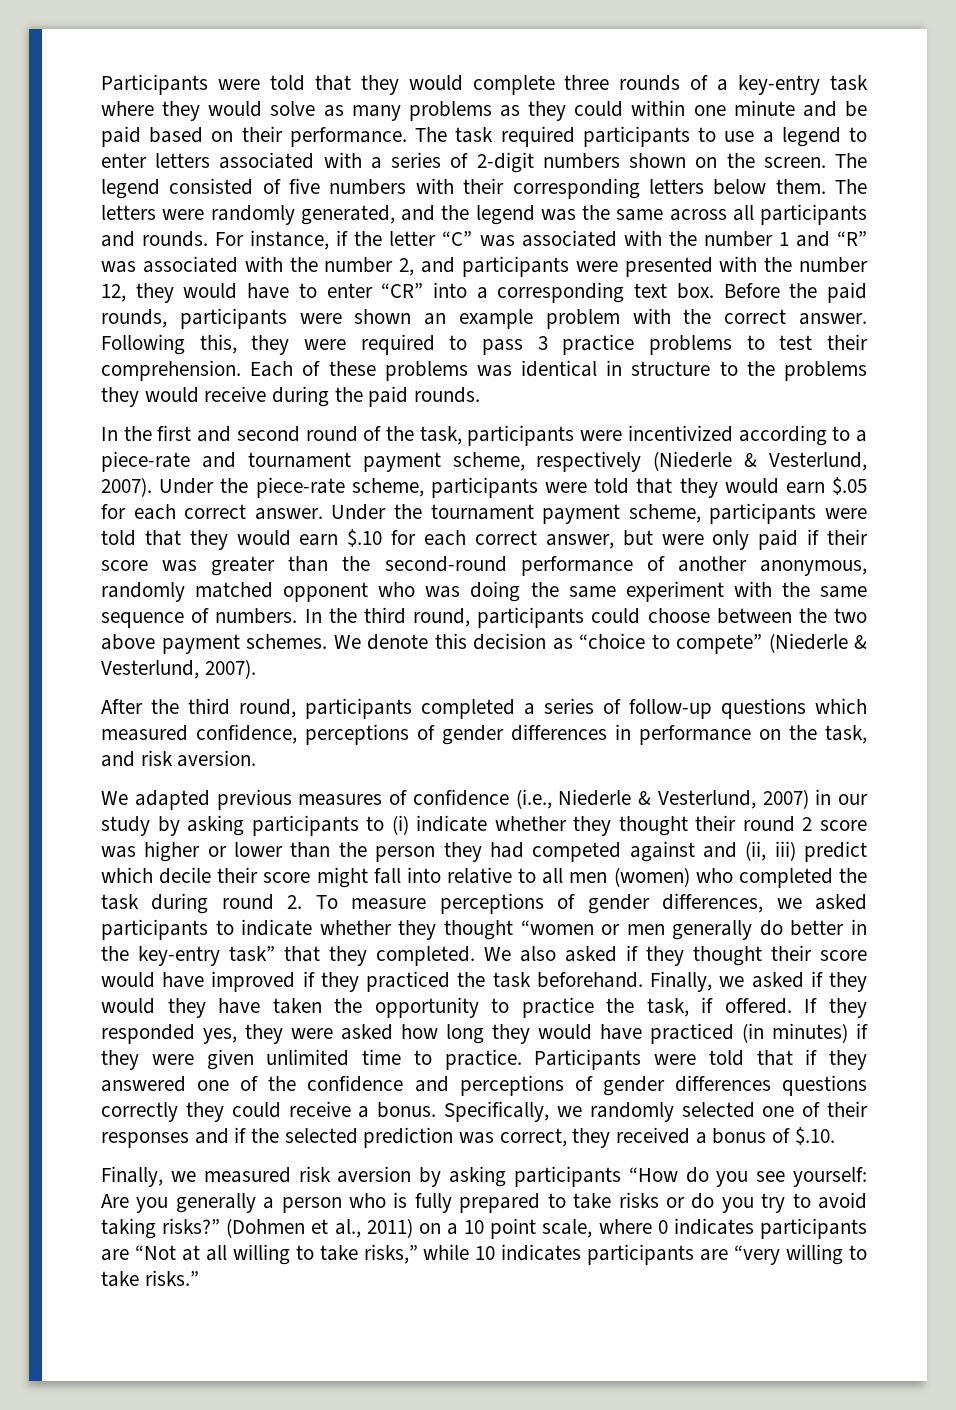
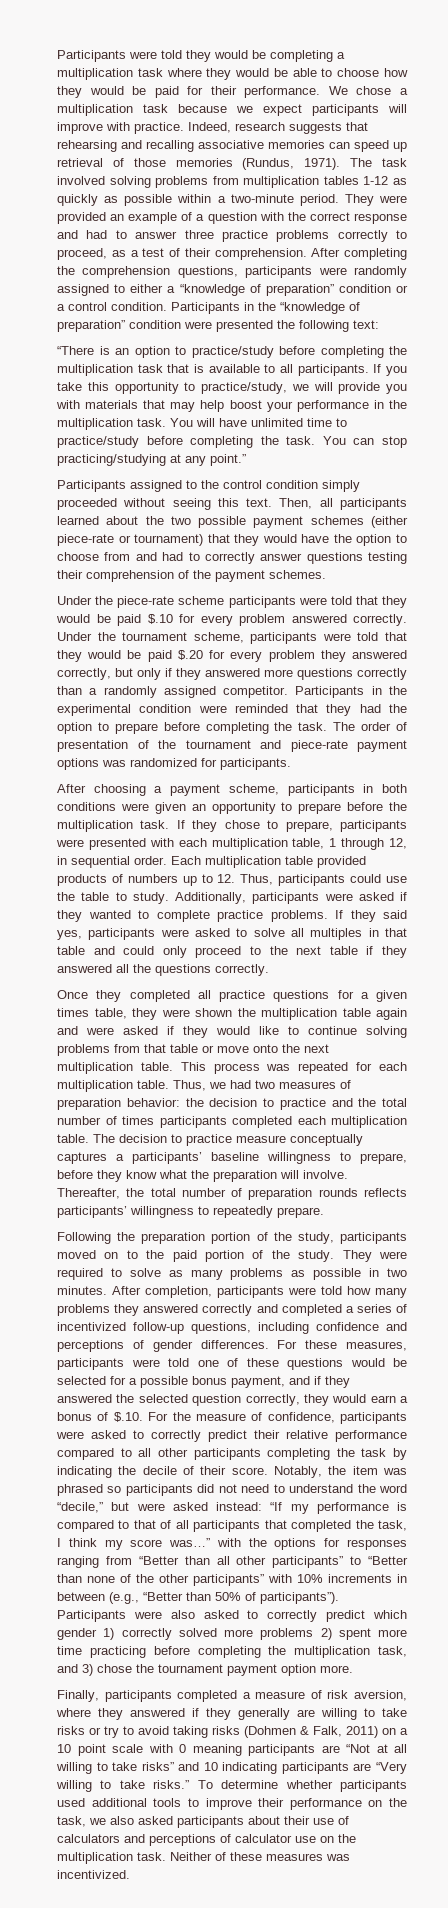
[101,74,868,95] [101,100,867,121] [101,126,868,147] [101,152,868,173] [101,178,868,199] [101,204,867,225] [101,230,867,250] [101,256,869,277] [101,282,867,303] [101,308,867,329] [101,334,868,355] [101,360,867,381] [101,386,481,407] [101,425,867,446] [101,451,867,472] [101,477,867,498] [101,503,868,524] [101,529,869,550] [101,556,867,576] [101,581,867,602] [101,607,867,628] [101,633,867,654] [101,659,256,679] [101,698,867,719] [101,724,867,745] [101,750,257,767] [101,789,868,810] [101,815,868,836] [101,841,868,862] [101,867,867,888] [101,893,867,914] [101,919,868,940] [101,945,867,966] [101,971,868,992] [101,997,868,1018] [101,1023,868,1044] [101,1049,867,1070] [101,1076,297,1092] Participants were told that they would complete three rounds of a key-entry task where they would solve as many problems as they could within one minute and be paid based on their performance. The task required participants to use a legend to enter letters associated with a series of 2-digit numbers shown on the screen. The legend consisted of five numbers with their corresponding letters below them. The letters were randomly generated, and the legend was the same across all participants and rounds. For instance, if the letter “C” was associated with the number 1 and “R” was associated with the number 2, and participants were presented with the number 12, they would have to enter “CR” into a corresponding text box. Before the paid rounds, participants were shown an example problem with the correct answer. Following this, they were required to pass 3 practice problems to test their comprehension. Each of these problems was identical in structure to the problems they would receive during the paid rounds. // In the first and second round of the task, participants were incentivized according to a piece-rate and tournament payment scheme, respectively (Niederle & Vesterlund, 2007). Under the piece-rate scheme, participants were told that they would earn $.05 for each correct answer. Under the tournament payment scheme, participants were told that they would earn $.10 for each correct answer, but were only paid if their score was greater than the second-round performance of another anonymous, randomly matched opponent who was doing the same experiment with the same sequence of numbers. In the third round, participants could choose between the two above payment schemes. We denote this decision as “choice to compete” (Niederle & Vesterlund, 2007). // After the third round, participants completed a series of follow-up questions which measured confidence, perceptions of gender differences in performance on the task, and risk aversion. // We adapted previous measures of confidence (i.e., Niederle & Vesterlund, 2007) in our study by asking participants to (i) indicate whether they thought their round 2 score was higher or lower than the person they had competed against and (ii, iii) predict which decile their score might fall into relative to all men (women) who completed the task during round 2. To measure perceptions of gender differences, we asked participants to indicate whether they thought “women or men generally do better in the key-entry task” that they completed. We also asked if they thought their score would have improved if they practiced the task beforehand. Finally, we asked if they would they have taken the opportunity to practice the task, if offered. If they responded yes, they were asked how long they would have practiced (in minutes) if they were given unlimited time to practice. Participants were told that if they answered one of the -> [57,50,345,62] [57,68,408,80] [57,86,408,98] [57,104,407,116] [57,122,368,134] [57,140,407,152] [57,158,407,170] [57,176,407,188] [57,194,407,206] [57,212,407,224] [57,230,407,242] [57,248,407,260] [57,266,407,278] [57,284,408,296] [57,302,360,314] [57,320,379,332] [57,346,407,358] [57,364,407,376] [57,382,407,394] [56,400,407,412] [57,418,347,430] [57,436,407,448] [57,454,246,466] [57,480,360,492] [57,498,407,510] [57,516,408,528] [57,534,407,546] [57,552,407,564] [57,570,326,582] [57,596,407,608] [56,614,407,626] [57,632,407,644] [57,650,408,662] [57,668,407,680] [57,686,407,698] [57,704,407,716] [57,722,408,734] [57,740,407,752] [57,758,291,770] [57,784,408,796] [57,802,407,814] [57,820,407,832] [56,838,407,850] [57,856,366,868] [57,874,407,886] [57,892,407,904] [57,910,407,922] [57,928,407,940] [57,946,408,958] [57,964,269,976] [57,990,407,1002] [57,1008,407,1020] [57,1026,407,1038] [57,1044,329,1056] [57,1062,407,1074] [57,1080,351,1092] [57,1098,407,1110] [57,1116,407,1128] [57,1134,363,1146] [57,1152,407,1164] [57,1170,348,1182] [57,1188,407,1200] [57,1206,324,1218] [57,1232,407,1244] [57,1250,407,1262] [57,1268,408,1280] [57,1286,407,1298] [57,1304,407,1316] [57,1322,309,1334] Participants were told they would be completing a multiplication task where they would be able to choose how they would be paid for their performance. We chose a multiplication task because we expect participants will improve with practice. Indeed, research suggests that rehearsing and recalling associative memories can speed up retrieval of those memories (Rundus, 1971). The task involved solving problems from multiplication tables 1-12 as quickly as possible within a two-minute period. They were provided an example of a question with the correct response and had to answer three practice problems correctly to proceed, as a test of their comprehension. After completing the comprehension questions, participants were randomly assigned to either a “knowledge of preparation” condition or a control condition. Participants in the “knowledge of preparation” condition were presented the following text: // “There is an option to practice/study before completing the multiplication task that is available to all participants. If you take this opportunity to practice/study, we will provide you with materials that may help boost your performance in the multiplication task. You will have unlimited time to practice/study before completing the task. You can stop practicing/studying at any point.” // Participants assigned to the control condition simply proceeded without seeing this text. Then, all participants learned about the two possible payment schemes (either piece-rate or tournament) that they would have the option to choose from and had to correctly answer questions testing their comprehension of the payment schemes. // Under the piece-rate scheme participants were told that they would be paid $.10 for every problem answered correctly. Under the tournament scheme, participants were told that they would be paid $.20 for every problem they answered correctly, but only if they answered more questions correctly than a randomly assigned competitor. Participants in the experimental condition were reminded that they had the option to prepare before completing the task. The order of presentation of the tournament and piece-rate payment options was randomized for participants. // After choosing a payment scheme, participants in both conditions were given an opportunity to prepare before the multiplication task. If they chose to prepare, participants were presented with each multiplication table, 1 through 12, in sequential order. Each multiplication table provided products of numbers up to 12. Thus, participants could use the table to study. Additionally, participants were asked if they wanted to complete practice problems. If they said yes, participants were asked to solve all multiples in that table and could only proceed to the next table if they answered all the questions correctly. // Once they completed all practice questions for a given times table, they were shown the multiplication table again and were asked if they would like to continue solving problems from that table or move onto the next multiplication table. This process was repeated for each multiplication table. Thus, we had two measures of preparation behavior: the decision to practice and the total number of times participants completed each multiplication table. The decision to practice measure conceptually captures a participants’ baseline willingness to prepare, before they know what the preparation will involve. Thereafter, the total number of preparation rounds reflects participants’ willingness to repeatedly prepare. // Following the preparation portion of the study, participants moved on to the paid portion of the study. They were required to solve as many problems as possible in two minutes. After completion, participants were told how many problems they answered correctly and completed a series of incentivized follow-up questions, including
[674,1075,868,1096] [101,1101,869,1122] [101,1127,835,1148] [101,1166,868,1187] [101,1192,541,1213] differences questions correctly they could receive a bonus. Specifically, we randomly selected one of their responses and if the selected prediction was correct, they received a bonus of $.10. // Finally, we measured risk aversion by asking participants “How do you see yourself: Are you generally a person who is fully prepared -> [200,1340,407,1351] [57,1358,407,1370] [57,1376,350,1388] [57,1394,408,1406] [57,1412,407,1424] [56,1430,407,1442] [57,1448,407,1460] [57,1466,407,1478] [57,1484,408,1496] [57,1502,407,1514] [57,1520,408,1532] [57,1538,407,1550] [57,1556,408,1568] [57,1574,407,1586] [57,1592,339,1604] [57,1610,407,1622] [57,1628,407,1640] [57,1646,408,1658] [57,1664,353,1676] [57,1690,407,1702] [56,1708,357,1720] differences. For these measures, participants were told one of these questions would be selected for a possible bonus payment, and if they answered the selected question correctly, they would earn a bonus of $.10. For the measure of confidence, participants were asked to correctly predict their relative performance compared to all other participants completing the task by indicating the decile of their score. Notably, the item was phrased so participants did not need to understand the word “decile,” but were asked instead: “If my performance is compared to that of all participants that completed the task, I think my score was…” with the options for responses ranging from “Better than all other participants” to “Better than none of the other participants” with 10% increments in between (e.g., “Better than 50% of participants”). Participants were also asked to correctly predict which gender 1) correctly solved more problems 2) spent more time practicing before completing the multiplication task, and 3) chose the tournament payment option more. // Finally, participants completed a measure of risk aversion, where they answered if they generally are willing
[691,1193,754,1213] do you -> (101, 1731) none
[162,1218,361,1238] risks?” (Dohmen et al., -> [212,1726,342,1738] risks (Dohmen & Falk,
[542,1218,754,1238] scale, where 0 indicates -> [112,1744,242,1756] scale with 0 meaning
[363,1244,781,1265] risks,” while 10 indicates participants are “very -> [141,1762,407,1774] risks” and 10 indicating participants are “Very
(199, 1278) none -> [197,1780,407,1792] [57,1798,407,1810] [57,1816,349,1828] [57,1834,356,1846] [57,1852,350,1864] [57,1870,130,1879] To determine whether participants used additional tools to improve their performance on the task, we also asked participants about their use of calculators and perceptions of calculator use on the multiplication task. Neither of these measures was incentivized.

